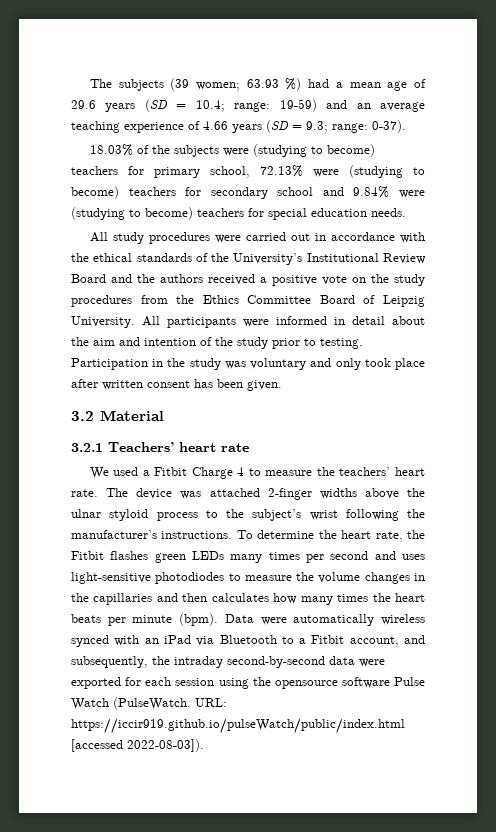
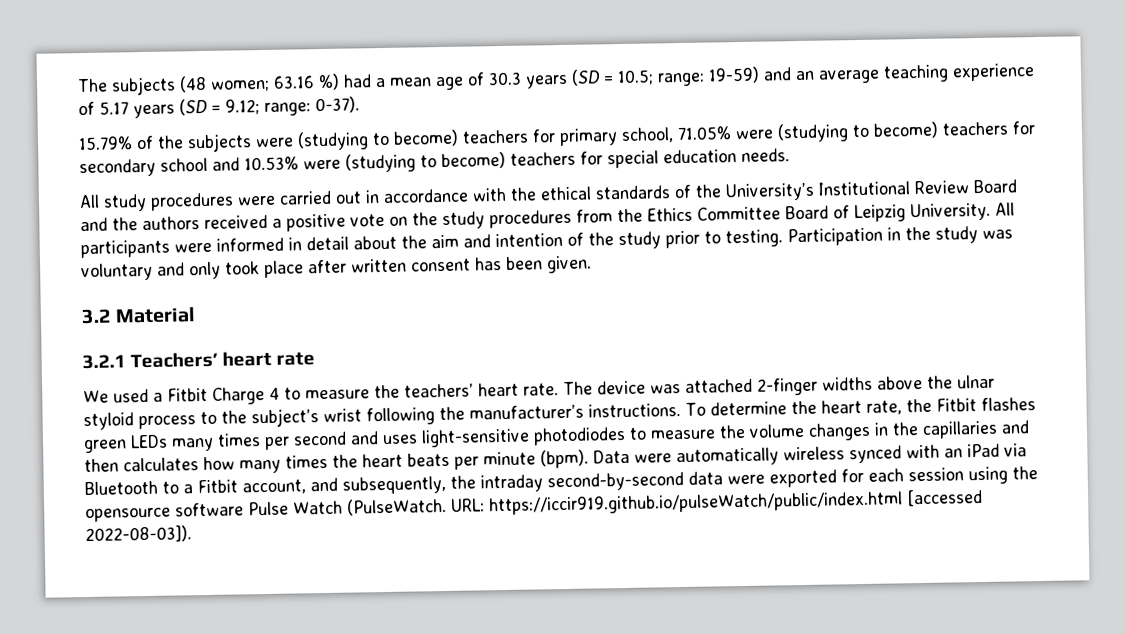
[170,78,279,91] (39 women; 63.93 -> [179,75,315,93] (48 women; 63.16
[71,99,225,112] 29.6 years (SD = 10.4; -> [488,69,654,89] 30.3 years (SD = 10.5;
[203,120,328,133] 4.66 years (SD = 9.3; -> [99,98,260,119] 5.17 years (SD = 9.12;
[89,144,133,156] 18.03% -> [78,136,133,151] 15.79%
[260,165,303,177] 72.13% -> [677,126,732,141] 71.05%
[353,186,390,198] 9.84% -> [244,156,299,171] 10.53%

